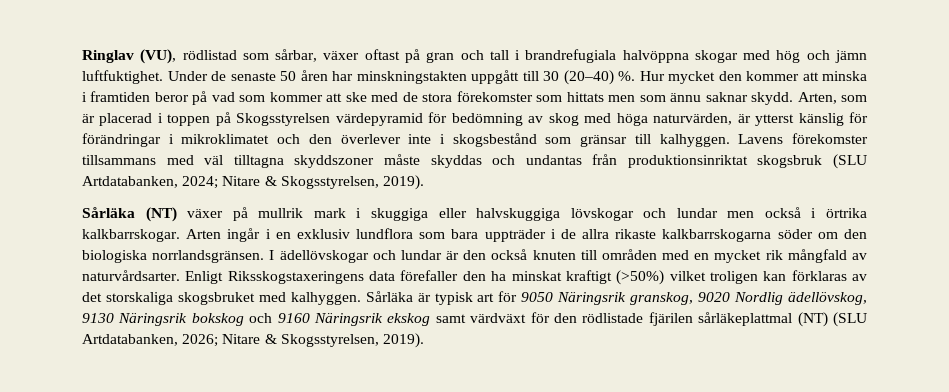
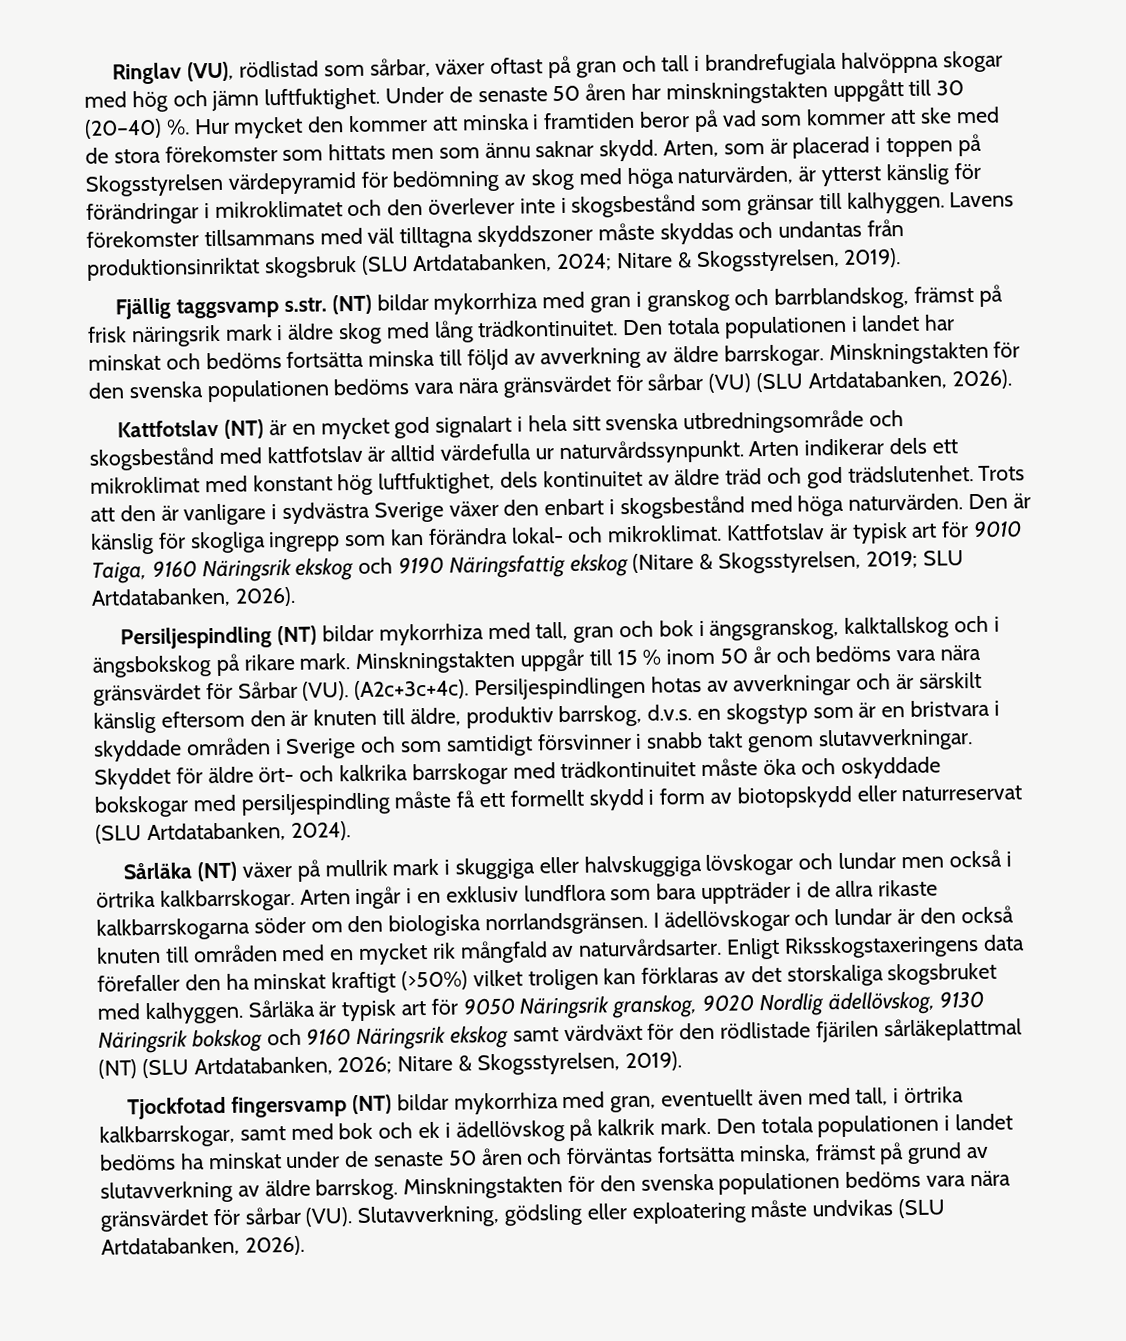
(424, 182) none -> [115,284,1003,320] [87,314,956,348] [88,341,1021,371] [88,369,1012,403] [117,409,905,440] [89,437,958,471] [90,465,1026,496] [90,493,1031,526] [90,520,1023,555] [91,550,964,584] [91,586,296,608] [120,615,1000,650] [92,644,982,678] [93,671,982,706] [93,699,1000,734] [93,728,973,762] [94,756,941,790] [94,785,1023,818] [95,821,351,844] // Fjällig taggsvamp s.str. (NT) bildar mykorrhiza med gran i granskog och barrblandskog, främst på frisk näringsrik mark i äldre skog med lång trädkontinuitet. Den totala populationen i landet har minskat och bedöms fortsätta minska till följd av avverkning av äldre barrskogar. Minskningstakten för den svenska populationen bedöms vara nära gränsvärdet för sårbar (VU) (SLU Artdatabanken, 2026). // Kattfotslav (NT) är en mycket god signalart i hela sitt svenska utbredningsområde och skogsbestånd med kattfotslav är alltid värdefulla ur naturvårdssynpunkt. Arten indikerar dels ett mikroklimat med konstant hög luftfuktighet, dels kontinuitet av äldre träd och god trädslutenhet. Trots att den är vanligare i sydvästra Sverige växer den enbart i skogsbestånd med höga naturvärden. Den är känslig för skogliga ingrepp som kan förändra lokal- och mikroklimat. Kattfotslav är typisk art för 9010 Taiga, 9160 Näringsrik ekskog och 9190 Näringsfattig ekskog (Nitare & Skogsstyrelsen, 2019; SLU Artdatabanken, 2026). // Persiljespindling (NT) bildar mykorrhiza med tall, gran och bok i ängsgranskog, kalktallskog och i ängsbokskog på rikare mark. Minskningstakten uppgår till 15 % inom 50 år och bedöms vara nära gränsvärdet för Sårbar (VU). (A2c+3c+4c). Persiljespindlingen hotas av avverkningar och är särskilt känslig eftersom den är knuten till äldre, produktiv barrskog, d.v.s. en skogstyp som är en bristvara i skyddade områden i Sverige och som samtidigt försvinner i snabb takt genom slutavverkningar. Skyddet för äldre ört- och kalkrika barrskogar med trädkontinuitet måste öka och oskyddade bokskogar med persiljespindling måste få ett formellt skydd i form av biotopskydd eller naturreservat (SLU Artdatabanken, 2024).
(424, 340) none -> [127,1086,965,1120] [99,1113,1014,1148] [99,1142,990,1171] [100,1170,1011,1204] [100,1198,946,1232] [101,1235,305,1257] // Tjockfotad fingersvamp (NT) bildar mykorrhiza med gran, eventuellt även med tall, i örtrika kalkbarrskogar, samt med bok och ek i ädellövskog på kalkrik mark. Den totala populationen i landet bedöms ha minskat under de senaste 50 åren och förväntas fortsätta minska, främst på grund av slutavverkning av äldre barrskog. Minskningstakten för den svenska populationen bedöms vara nära gränsvärdet för sårbar (VU). Slutavverkning, gödsling eller exploatering måste undvikas (SLU Artdatabanken, 2026).

